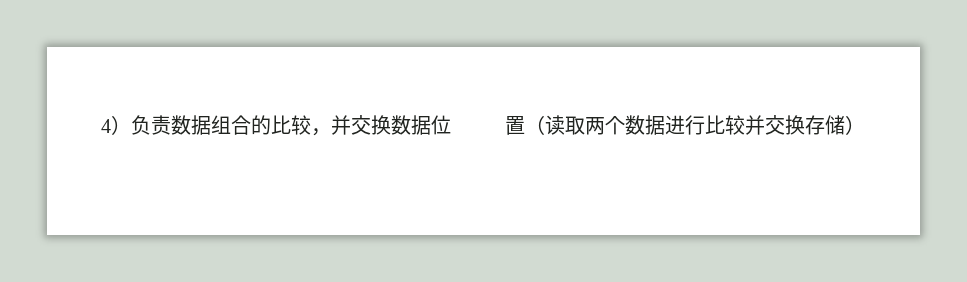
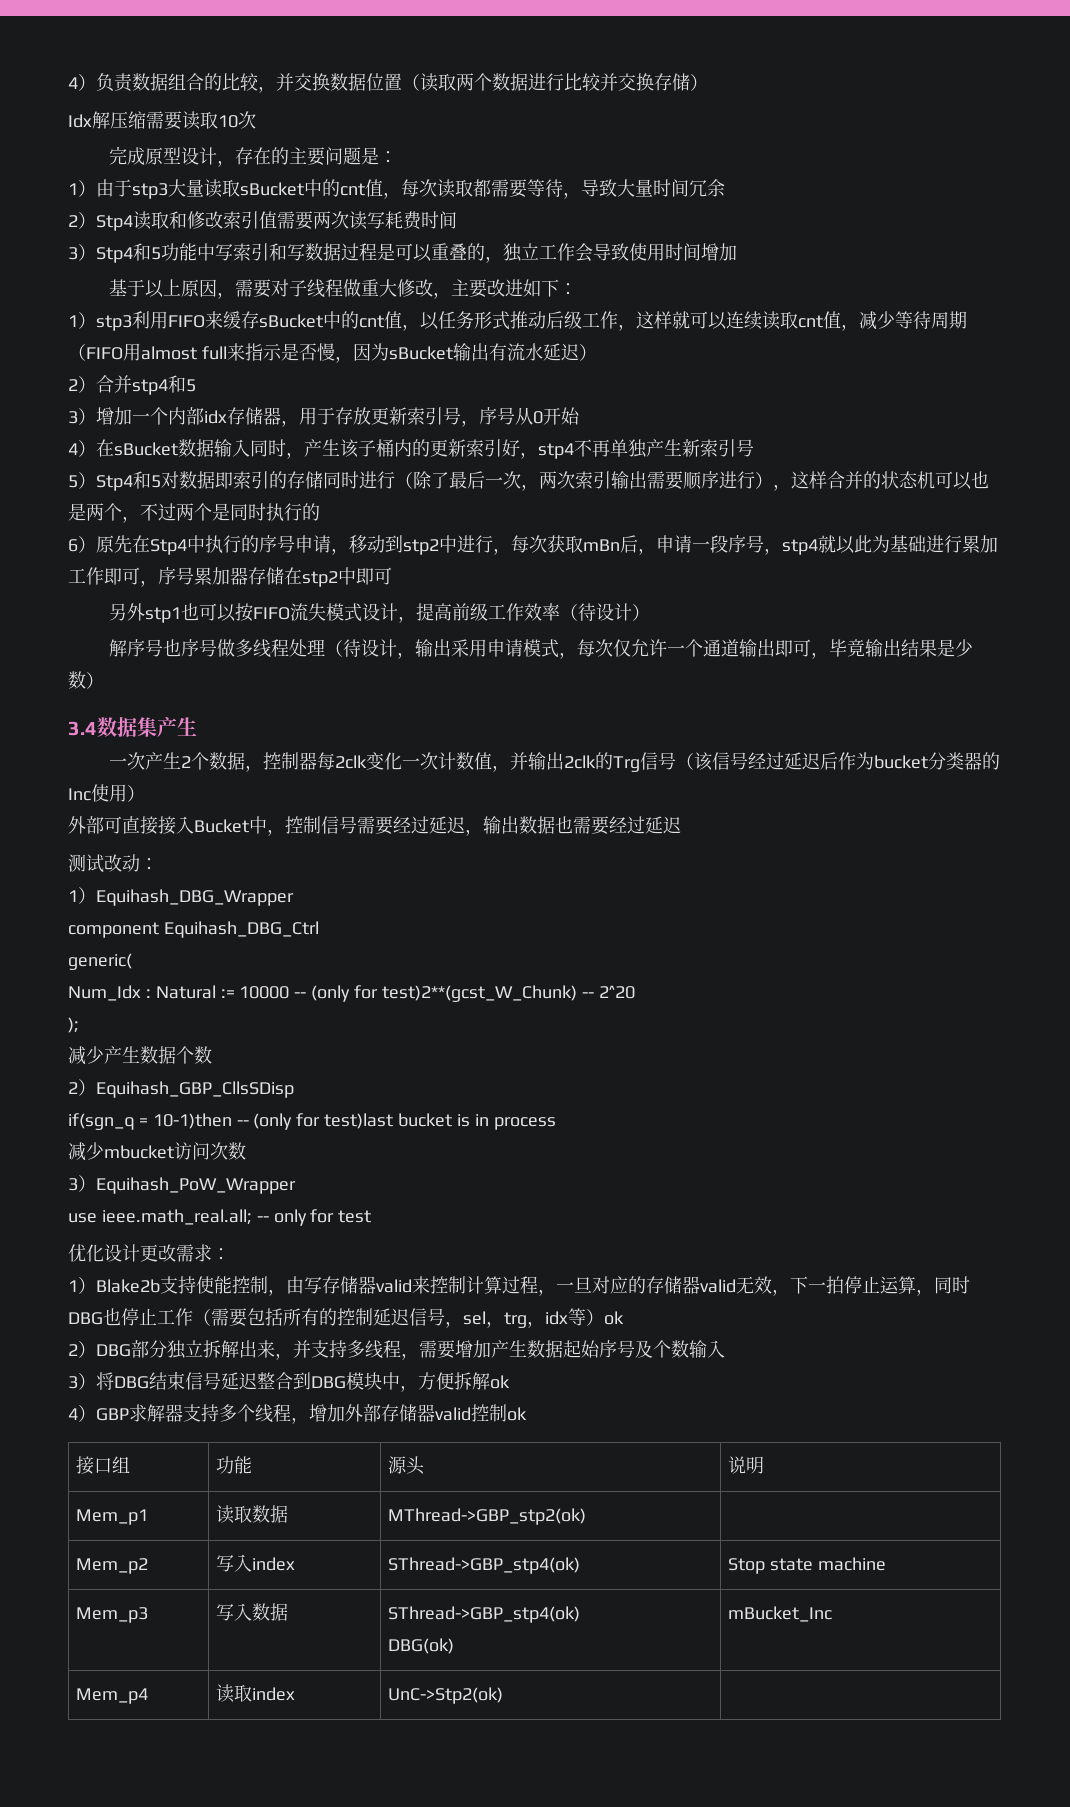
(865, 125) none -> [68,111,256,130] [108,146,397,167] [68,179,725,199] [68,211,457,231] [68,243,737,263] [108,279,577,299] [68,311,967,331] [68,343,597,363] [68,375,196,395] [68,407,580,427] [68,439,754,459] [68,471,989,491] [68,503,320,523] [68,535,998,555] [68,567,392,587] [108,603,650,623] [108,639,973,659] [68,671,104,689] [68,717,197,737] [108,752,1000,772] [68,784,145,802] [68,816,681,836] [68,854,158,873] [68,887,294,906] [68,921,319,938] [68,953,132,970] [68,985,635,1002] [68,1017,79,1033] [68,1046,212,1065] [68,1079,294,1098] [68,1113,556,1130] [68,1142,246,1161] [68,1175,296,1194] [68,1209,372,1226] [68,1244,230,1262] [68,1276,970,1296] [68,1308,624,1328] [68,1340,725,1360] [68,1372,510,1392] [68,1404,527,1424] [75,1456,130,1475] [215,1456,252,1474] [387,1456,425,1475] [727,1456,764,1474] [75,1509,148,1525] [215,1505,288,1524] [387,1508,586,1525] [75,1558,148,1574] [215,1554,295,1572] [387,1557,580,1574] [727,1557,886,1574] [75,1607,148,1623] [215,1603,288,1621] [387,1606,580,1623] [387,1638,454,1654] [727,1606,832,1622] [75,1688,148,1704] [215,1684,295,1703] [387,1687,503,1704] // Idx解压缩需要读取10次 // 完成原型设计，存在的主要问题是： // 1）由于stp3大量读取sBucket中的cnt值，每次读取都需要等待，导致大量时间冗余 // 2）Stp4读取和修改索引值需要两次读写耗费时间 // 3）Stp4和5功能中写索引和写数据过程是可以重叠的，独立工作会导致使用时间增加 // 基于以上原因，需要对子线程做重大修改，主要改进如下： // 1）stp3利用FIFO来缓存sBucket中的cnt值，以任务形式推动后级工作，这样就可以连续读取cnt值，减少等待周期（FIFO用almost full来指示是否慢，因为sBucket输出有流水延迟） // 2）合并stp4和5 // 3）增加一个内部idx存储器，用于存放更新索引号，序号从0开始 // 4）在sBucket数据输入同时，产生该子桶内的更新索引好，stp4不再单独产生新索引号 // 5）Stp4和5对数据即索引的存储同时进行（除了最后一次，两次索引输出需要顺序进行），这样合并的状态机可以也是两个，不过两个是同时执行的 // 6）原先在Stp4中执行的序号申请，移动到stp2中进行，每次获取mBn后，申请一段序号，stp4就以此为基础进行累加工作即可，序号累加器存储在stp2中即可 // 另外stp1也可以按FIFO流失模式设计，提高前级工作效率（待设计） // 解序号也序号做多线程处理（待设计，输出采用申请模式，每次仅允许一个通道输出即可，毕竟输出结果是少数） // 3.4数据集产生 // 一次产生2个数据，控制器每2clk变化一次计数值，并输出2clk的Trg信号（该信号经过延迟后作为bucket分类器的Inc使用） // 外部可直接接入Bucket中，控制信号需要经过延迟，输出数据也需要经过延迟 // 测试改动： // 1）Equihash_DBG_Wrapper // component Equihash_DBG_Ctrl // generic( // Num_Idx : Natural := 10000 -- (only for test)2**(gcst_W_Chunk) -- 2^20 // ); // 减少产生数据个数 // 2）Equihash_GBP_CllsSDisp // if(sgn_q = 10-1)then -- (only for test)last bucket is in process // 减少mbucket访问次数 // 3）Equihash_PoW_Wrapper // use ieee.math_real.all; -- only for test // 优化设计更改需求： // 1）Blake2b支持使能控制，由写存储器valid来控制计算过程，一旦对应的存储器valid无效，下一拍停止运算，同时DBG也停止工作（需要包括所有的控制延迟信号，sel，trg，idx等）ok // 2）DBG部分独立拆解出来，并支持多线程，需要增加产生数据起始序号及个数输入 // 3）将DBG结束信号延迟整合到DBG模块中，方便拆解ok // 4）GBP求解器支持多个线程，增加外部存储器valid控制ok // 接口组 | 功能 | 源头 | 说明 // Mem_p1 | 读取数据 | MThread->GBP_stp2(ok) | // Mem_p2 | 写入index | SThread->GBP_stp4(ok) | Stop state machine // Mem_p3 | 写入数据 | SThread->GBP_stp4(ok) // DBG(ok) | mBucket_Inc // Mem_p4 | 读取index | UnC->Stp2(ok) |

